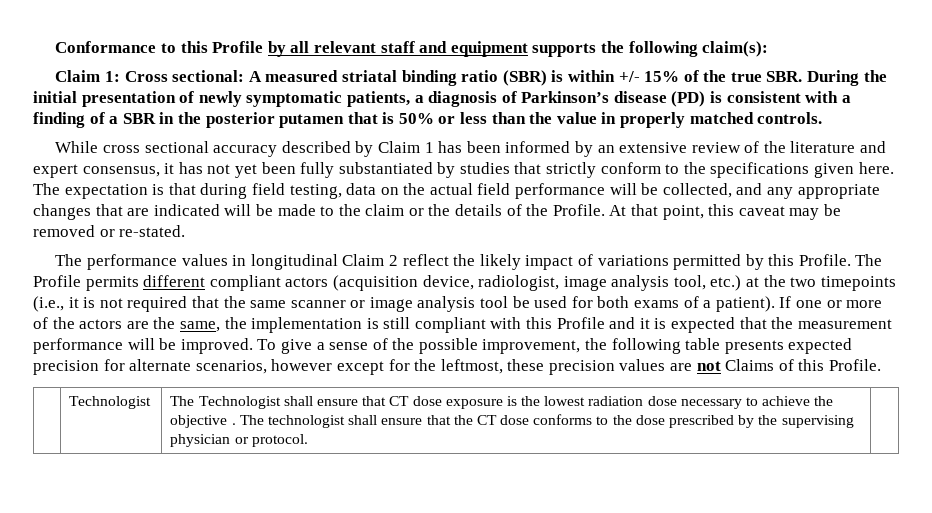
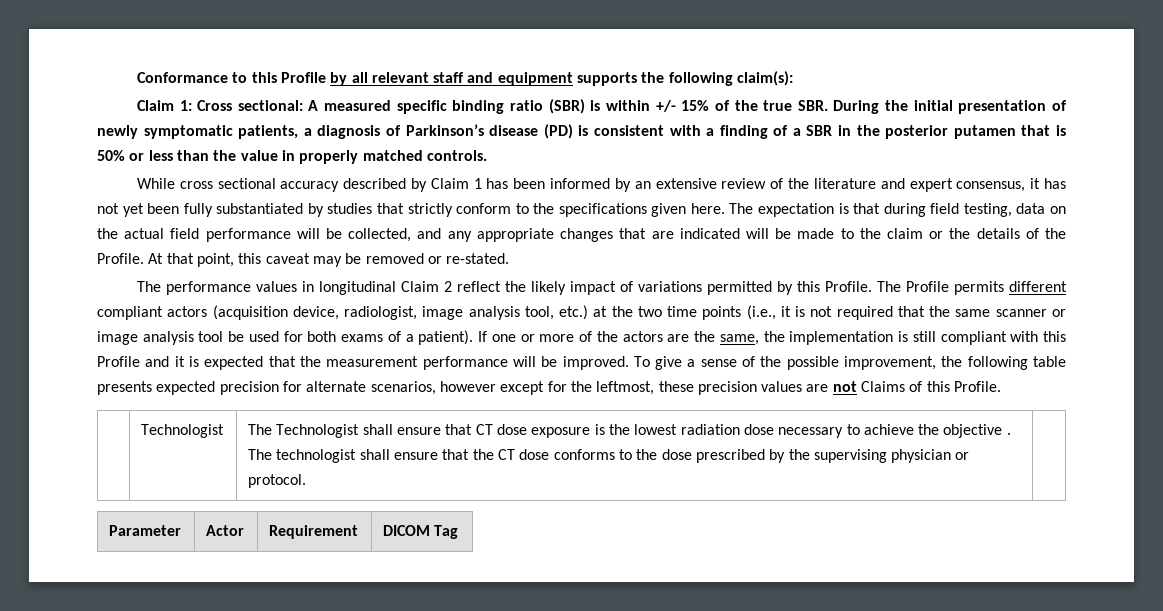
[341,70,397,82] striatal -> [396,100,447,114] specific
[820,276,896,291] timepoints -> [667,306,742,320] time points
(308, 440) none -> [109,525,182,536] [206,525,245,536] [269,525,359,539] [383,525,459,539] // Parameter | Actor | Requirement | DICOM Tag

